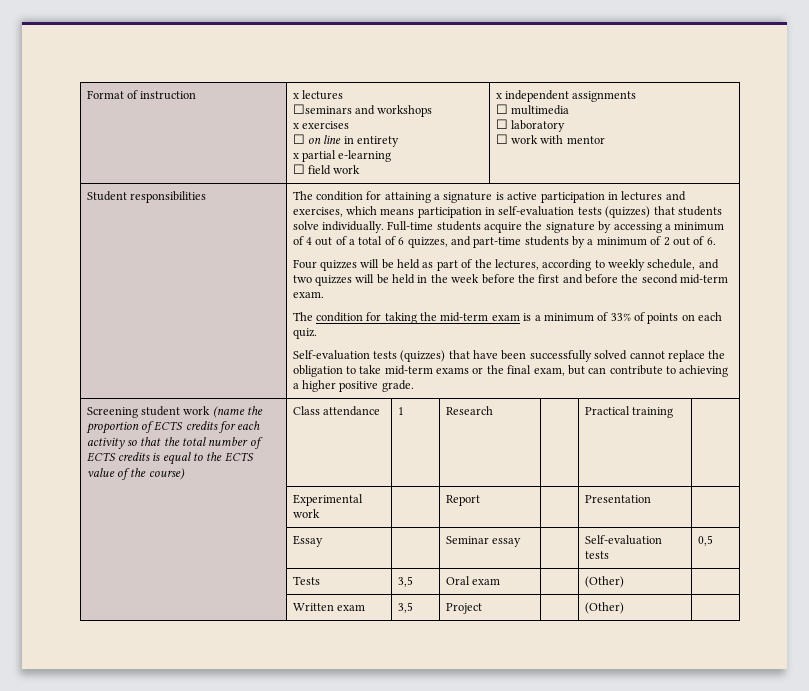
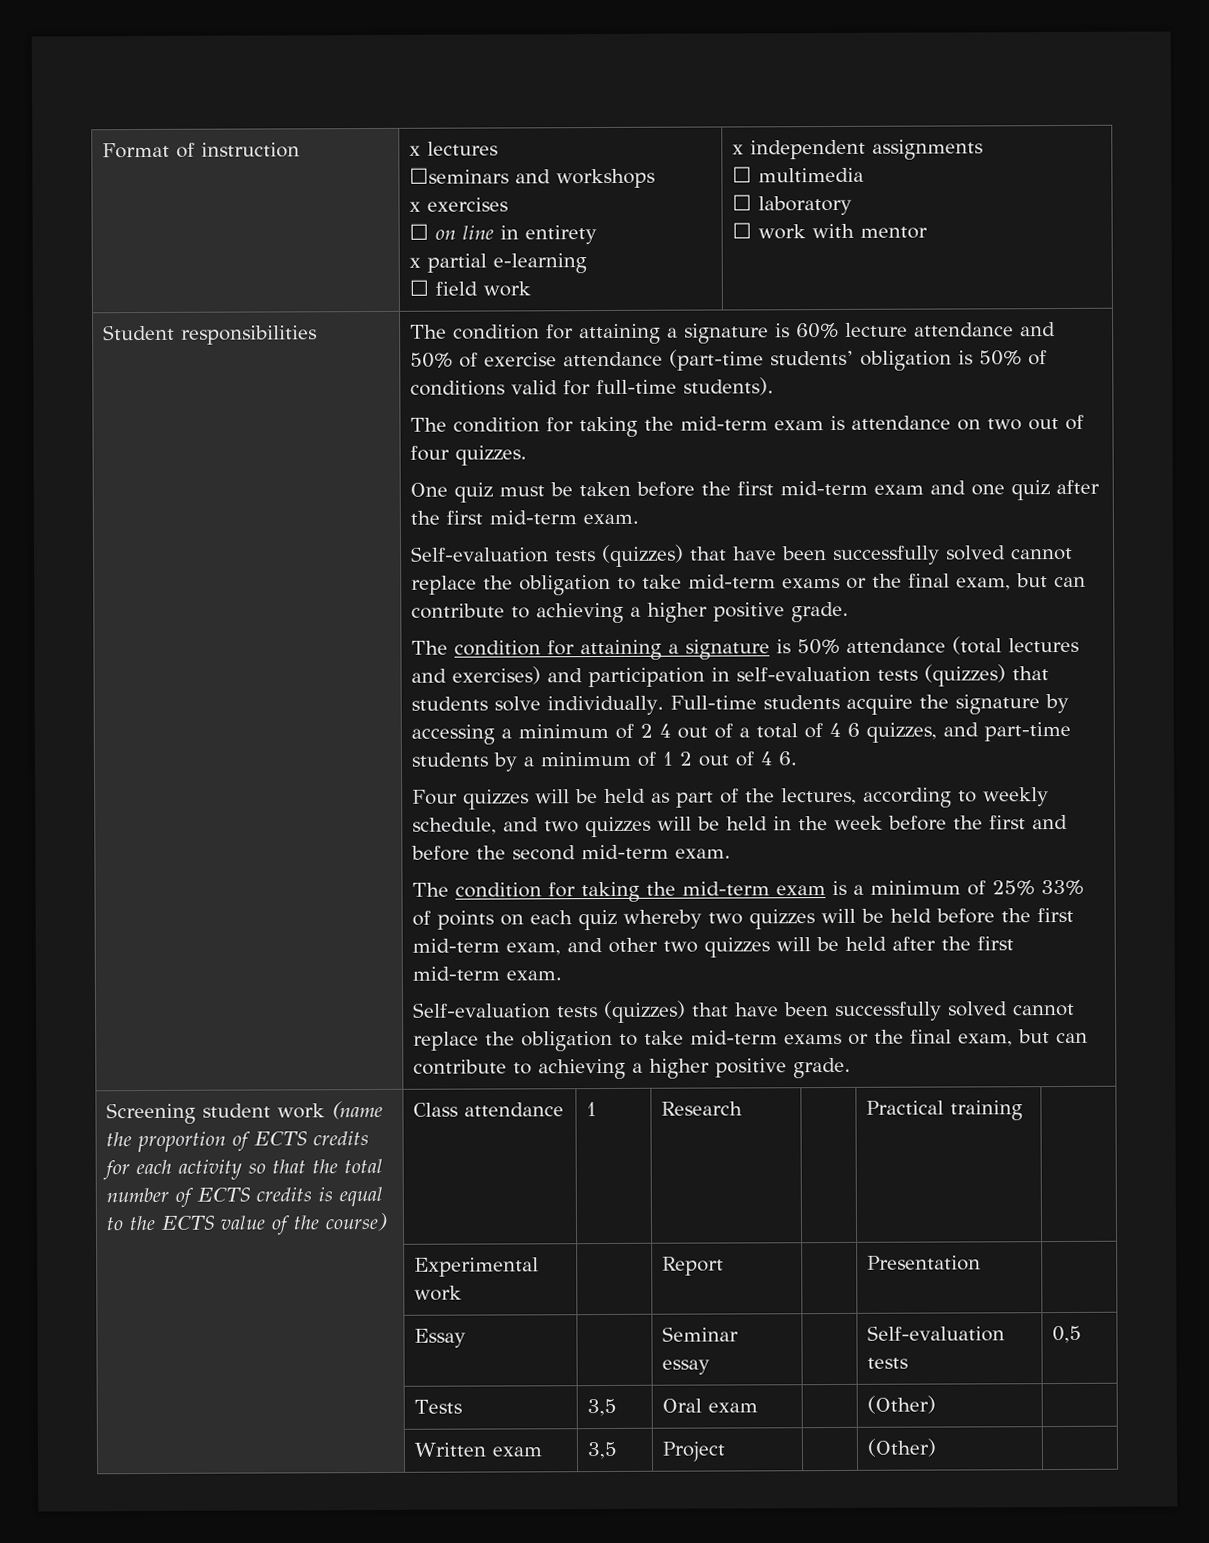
[507,191,686,203] [292,206,415,217] active participation in lectures and exercises, which means -> [796,322,1057,339] [410,349,1048,371] [410,377,775,396] [410,414,1085,438] [410,445,528,466] [410,479,1101,503] [410,510,640,525] [411,544,1074,568] [411,573,1087,596] [411,601,850,624] [411,636,1080,661] [411,666,584,685] 60% lecture attendance and 50% of exercise attendance (part-time students’ obligation is 50% of conditions valid for full-time students). // The condition for taking the mid-term exam is attendance on two out of four quizzes. // One quiz must be taken before the first mid-term exam and one quiz after the first mid-term exam. // Self-evaluation tests (quizzes) that have been successfully solved cannot replace the obligation to take mid-term exams or the final exam, but can contribute to achieving a higher positive grade. // The condition for attaining a signature is 50% attendance (total lectures and exercises) and
(304, 240) none -> [640,723,654,738] 2
(396, 240) none -> [829,722,842,738] 4
(662, 240) none -> [662,751,674,766] 1
(705, 240) none -> [760,751,773,766] 4
(609, 316) none -> [992,880,1036,896] 25%
[292,328,317,339] quiz. -> [578,907,1075,931] [412,936,1015,958] [412,966,563,981] quiz whereby two quizzes will be held before the first mid-term exam, and other two quizzes will be held after the first mid-term exam.

